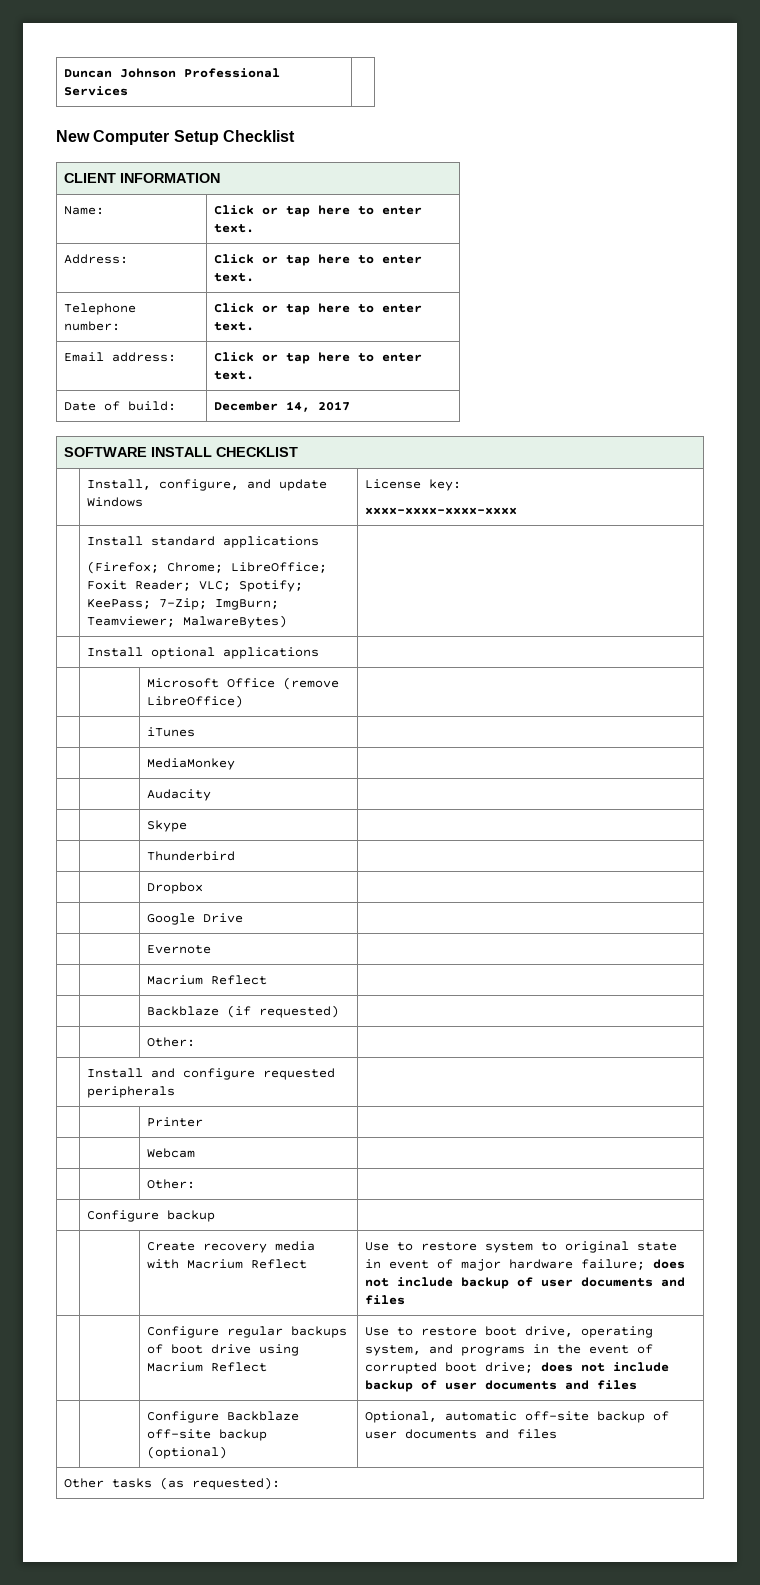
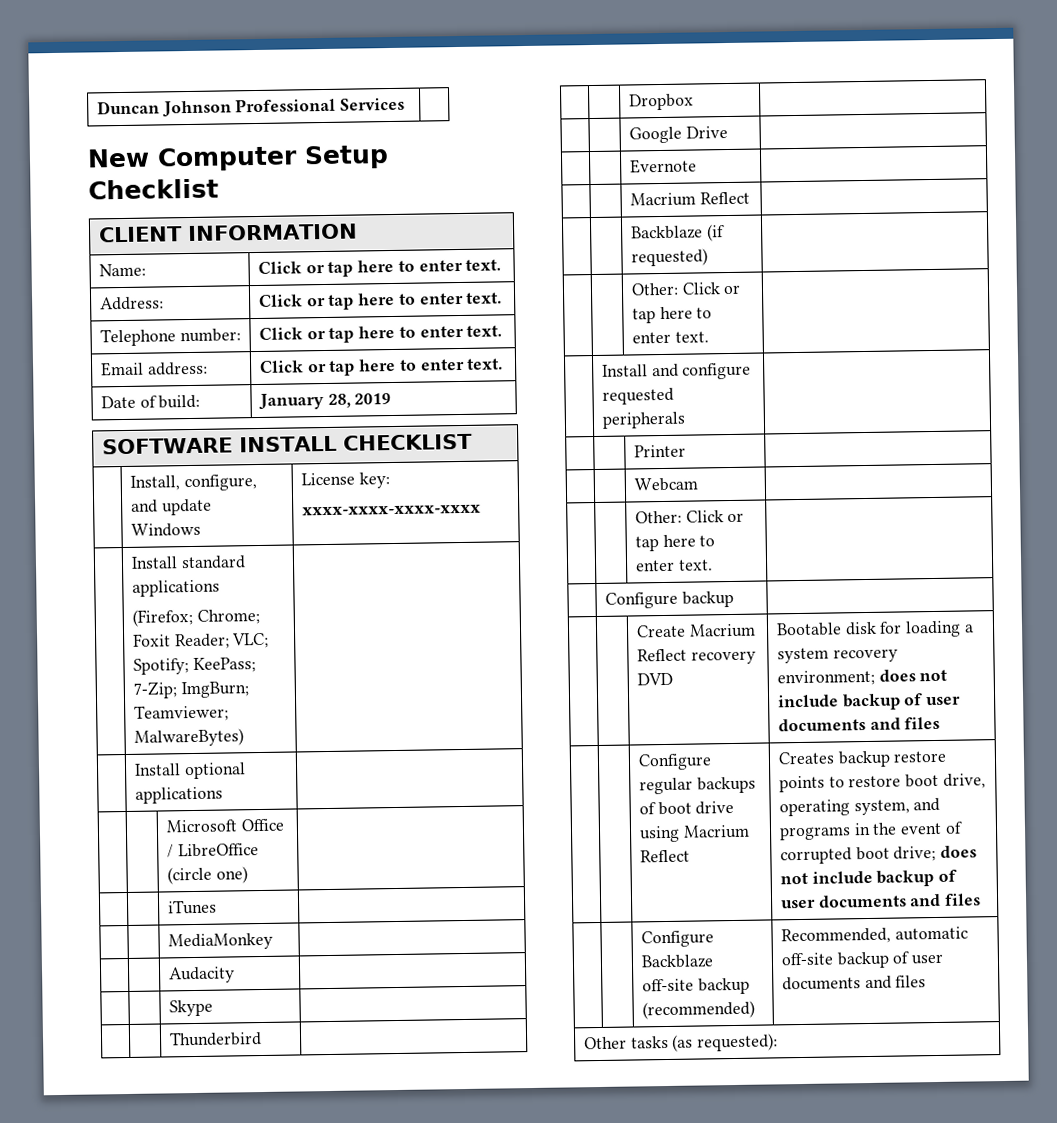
[214,401,351,412] December 14, 2017 -> [257,393,392,411] January 28, 2019
[231,562,328,573] LibreOffice; -> (260, 616) none
[283,677,340,690] [147,695,244,708] (remove LibreOffice) -> [166,843,259,858] [166,866,248,885] / LibreOffice (circle one)
(196, 1042) none -> [681,282,742,295] [631,306,713,324] [631,331,709,344] Click or tap here to enter text.
(196, 1184) none -> [685,510,745,523] [634,534,716,552] [634,559,713,572] Click or tap here to enter text.
[203,1241,316,1253] [147,1259,308,1269] [365,1241,678,1253] [365,1259,646,1271] recovery media with Macrium Reflect | Use to restore system to original state in event of major hardware failure; -> [688,623,756,638] [636,648,756,665] [636,672,673,686] [775,620,974,638] [776,647,898,664] [776,669,875,687] Macrium Reflect recovery DVD | Bootable disk for loading a system recovery environment;
[365,1327,390,1336] Use -> [777,750,948,768] [778,775,825,793] Creates backup restore points
[147,1446,228,1459] [365,1411,438,1423] (optional) | Optional, -> [641,1000,755,1020] [780,927,891,945] (recommended) | Recommended,

